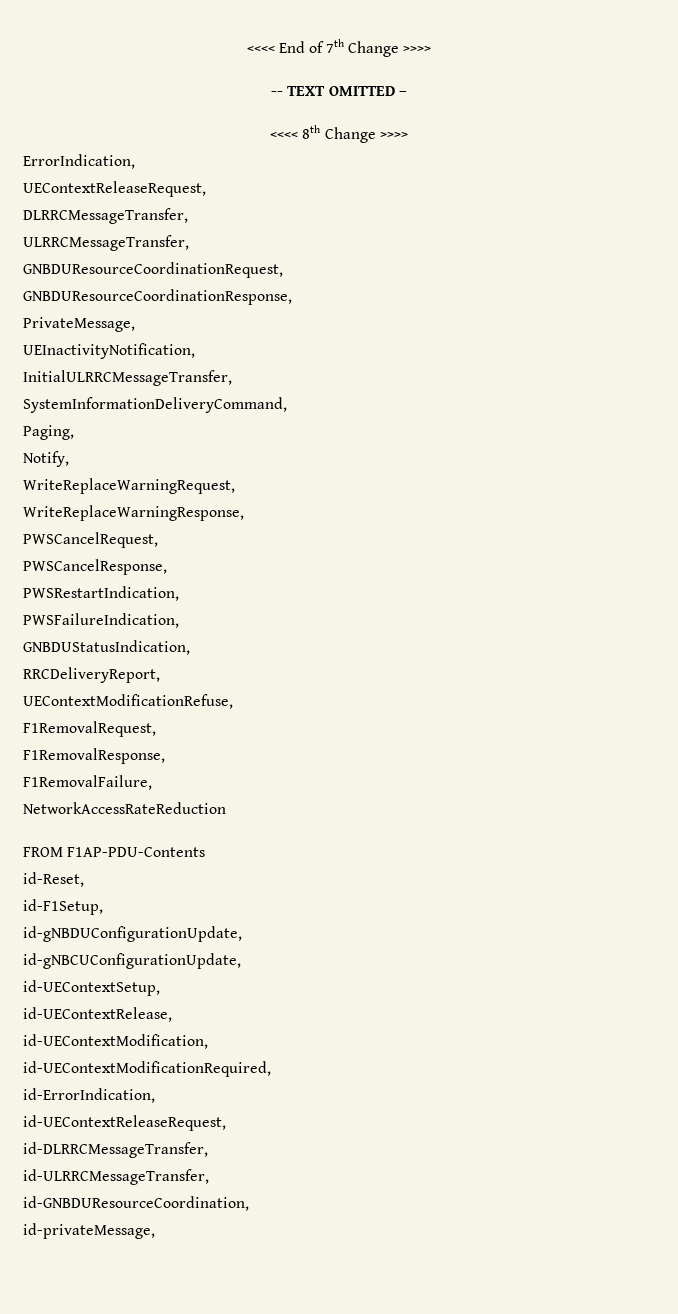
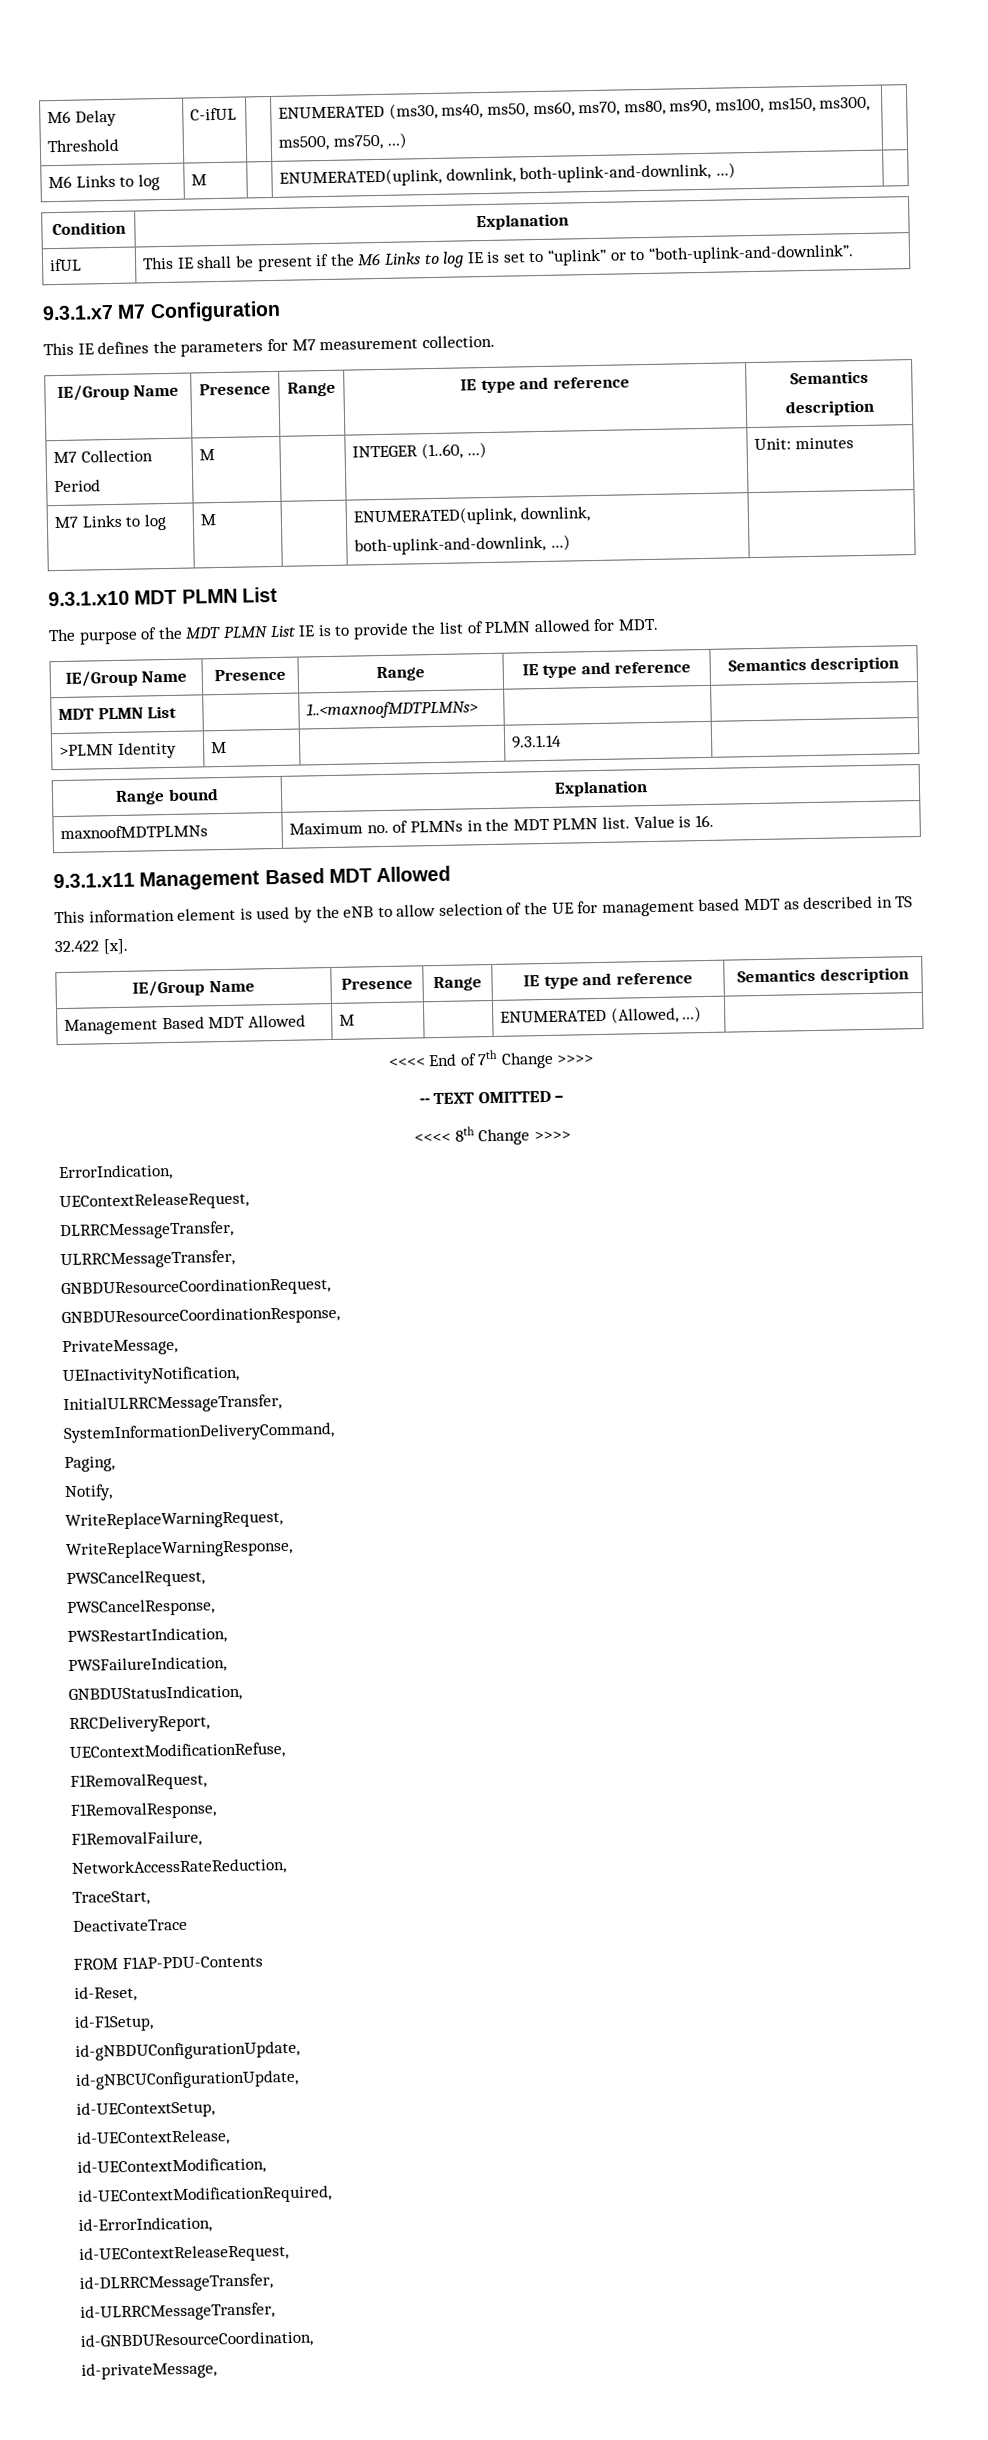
(246, 49) none -> [47,109,117,127] [47,138,120,153] [190,107,238,121] [278,96,871,120] [278,132,408,151] [48,174,160,191] [191,174,208,186] [279,162,736,188] [51,221,126,236] [475,213,569,231] [49,258,83,272] [142,244,854,272] [42,300,281,323] [43,334,495,357] [56,384,180,402] [199,383,271,396] [287,381,336,397] [460,376,630,394] [789,370,869,385] [784,399,875,417] [53,449,153,464] [54,479,102,493] [199,449,216,461] [352,441,488,460] [754,437,854,450] [54,514,167,531] [200,514,217,526] [353,506,590,527] [354,534,571,556] [48,586,278,607] [48,618,660,645] [64,670,188,687] [214,668,286,682] [376,666,425,682] [521,661,692,678] [727,656,900,673] [58,705,178,721] [306,700,479,720] [59,741,177,759] [211,741,228,754] [511,734,563,749] [115,788,219,805] [553,780,648,797] [60,824,209,840] [289,814,714,835] [53,865,452,891] [54,895,914,924] [54,938,128,955] [132,980,255,997] [341,977,413,990] [433,976,482,992] [523,972,693,990] [737,967,909,984] [64,1014,306,1035] [339,1014,356,1026] [500,1006,703,1024] M6 Delay Threshold | C-ifUL | | ENUMERATED (ms30, ms40, ms50, ms60, ms70, ms80, ms90, ms100, ms150, ms300, ms500, ms750, …) | // M6 Links to log | M | | ENUMERATED(uplink, downlink, both-uplink-and-downlink, …) | // Condition | Explanation // ifUL | This IE shall be present if the M6 Links to log IE is set to “uplink” or to “both-uplink-and-downlink”. // 9.3.1.x7 M7 Configuration // This IE defines the parameters for M7 measurement collection. // IE/Group Name | Presence | Range | IE type and reference | Semantics description // M7 Collection Period | M | | INTEGER (1..60, …) | Unit: minutes // M7 Links to log | M | | ENUMERATED(uplink, downlink, both-uplink-and-downlink, …) | // 9.3.1.x10 MDT PLMN List // The purpose of the MDT PLMN List IE is to provide the list of PLMN allowed for MDT. // IE/Group Name | Presence | Range | IE type and reference | Semantics description // MDT PLMN List | | 1..<maxnoofMDTPLMNs> | | // >PLMN Identity | M | | 9.3.1.14 | // Range bound | Explanation // maxnoofMDTPLMNs | Maximum no. of PLMNs in the MDT PLMN list. Value is 16. // 9.3.1.x11 Management Based MDT Allowed // This information element is used by the eNB to allow selection of the UE for management based MDT as described in TS 32.422 [x]. // IE/Group Name | Presence | Range | IE type and reference | Semantics description // Management Based MDT Allowed | M | | ENUMERATED (Allowed, ...) | //
[23,802,226,814] NetworkAccessRateReduction -> [71,1857,287,1877] [72,1890,150,1906] [73,1918,188,1932] NetworkAccessRateReduction, // TraceStart, // DeactivateTrace

